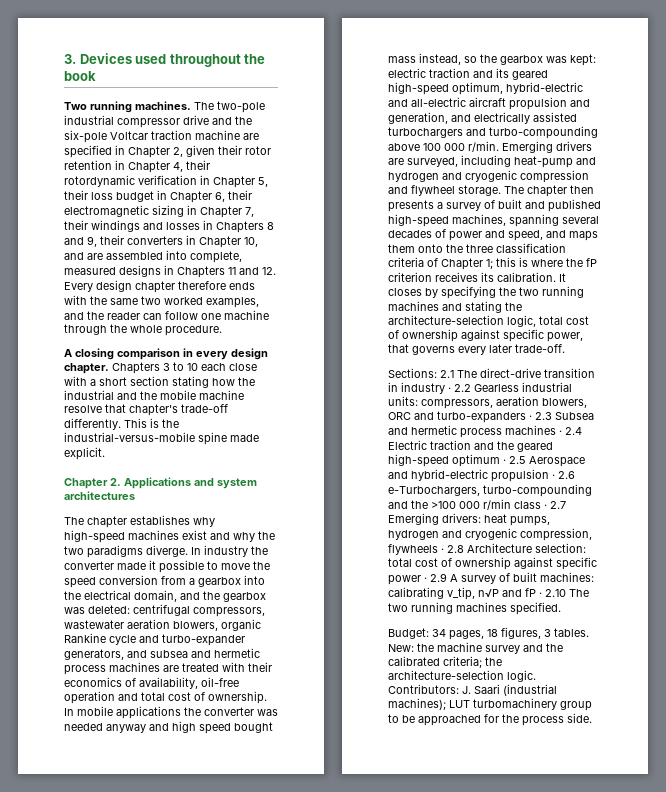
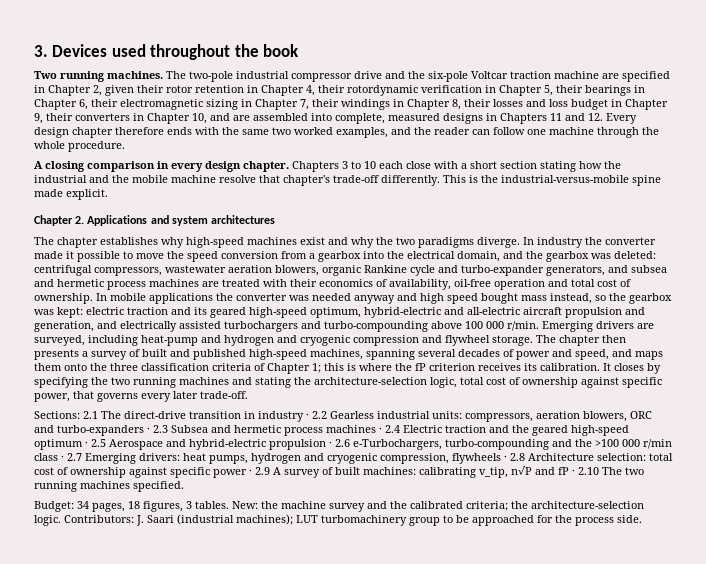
[91,191,154,202] loss budget -> [585,85,631,96] bearings
[143,220,274,233] [64,237,84,245] and losses in Chapters 8 and -> [393,99,668,110] in Chapter 8, their losses and loss budget in Chapter

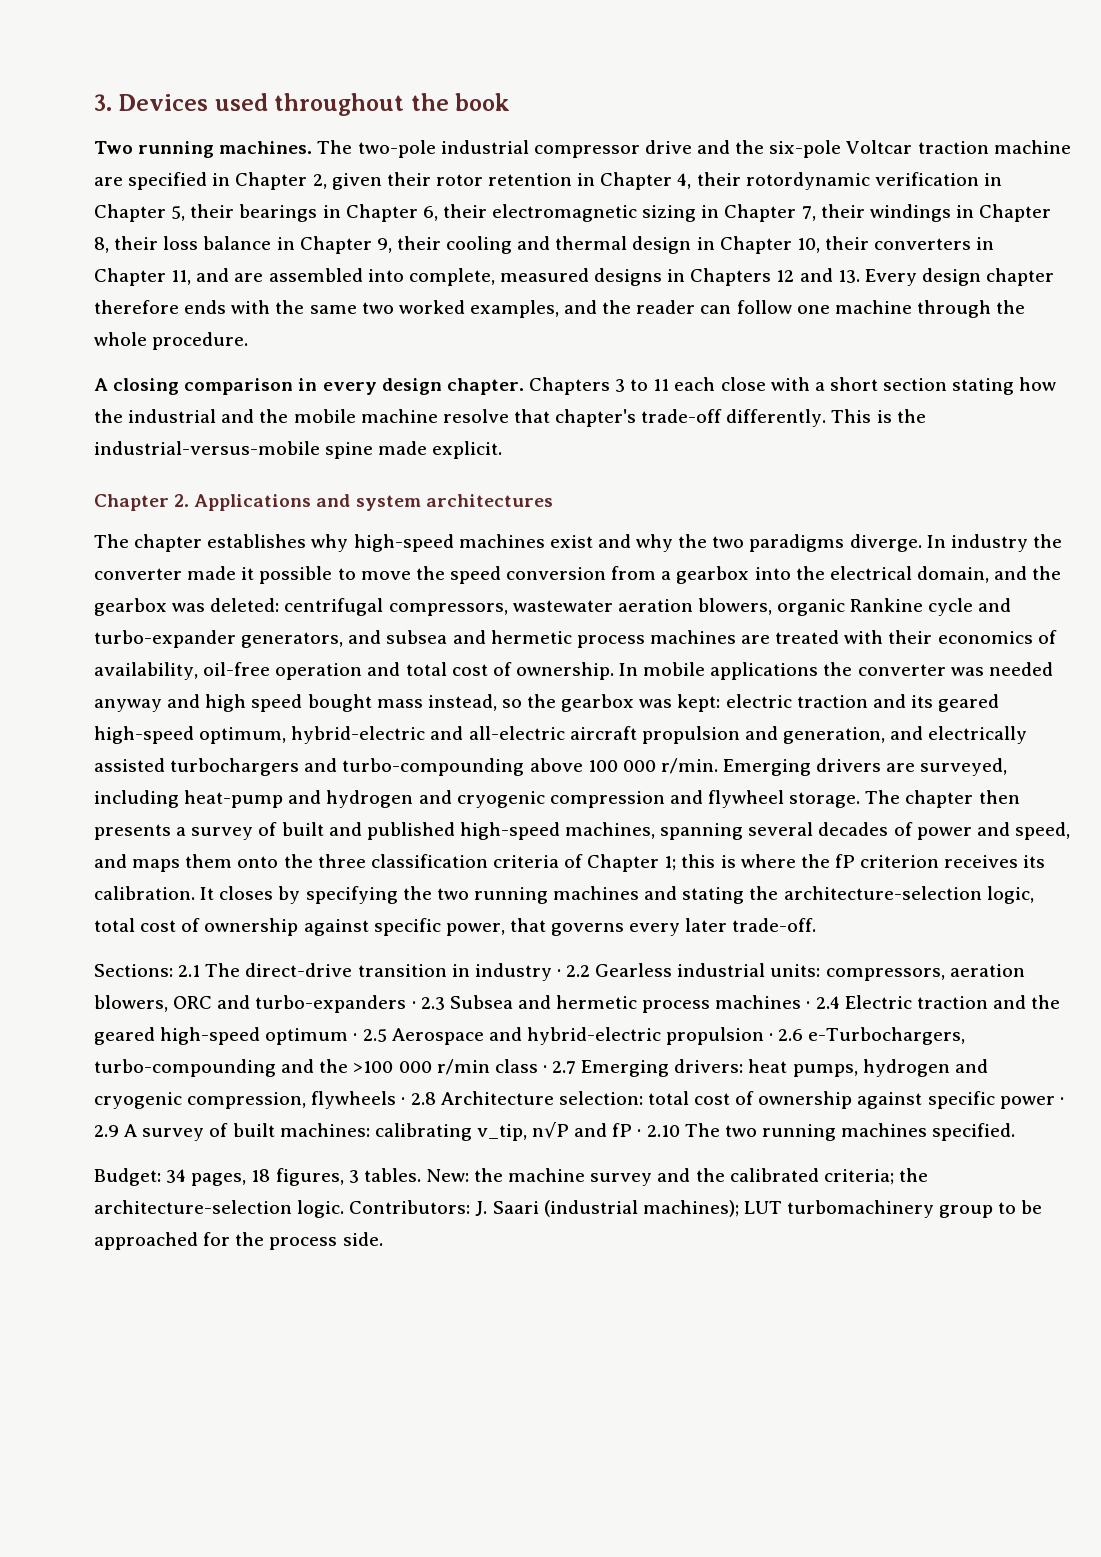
[493,99,668,110] [34,113,43,124] losses and loss budget in Chapter 9, -> [163,236,820,254] loss balance in Chapter 9, their cooling and thermal design in Chapter 10,
[192,113,207,124] 10, -> [171,270,192,285] 11,
[550,113,603,121] 11 and 12. -> [776,268,860,283] 12 and 13.
[364,161,376,169] 10 -> [653,379,670,391] 11

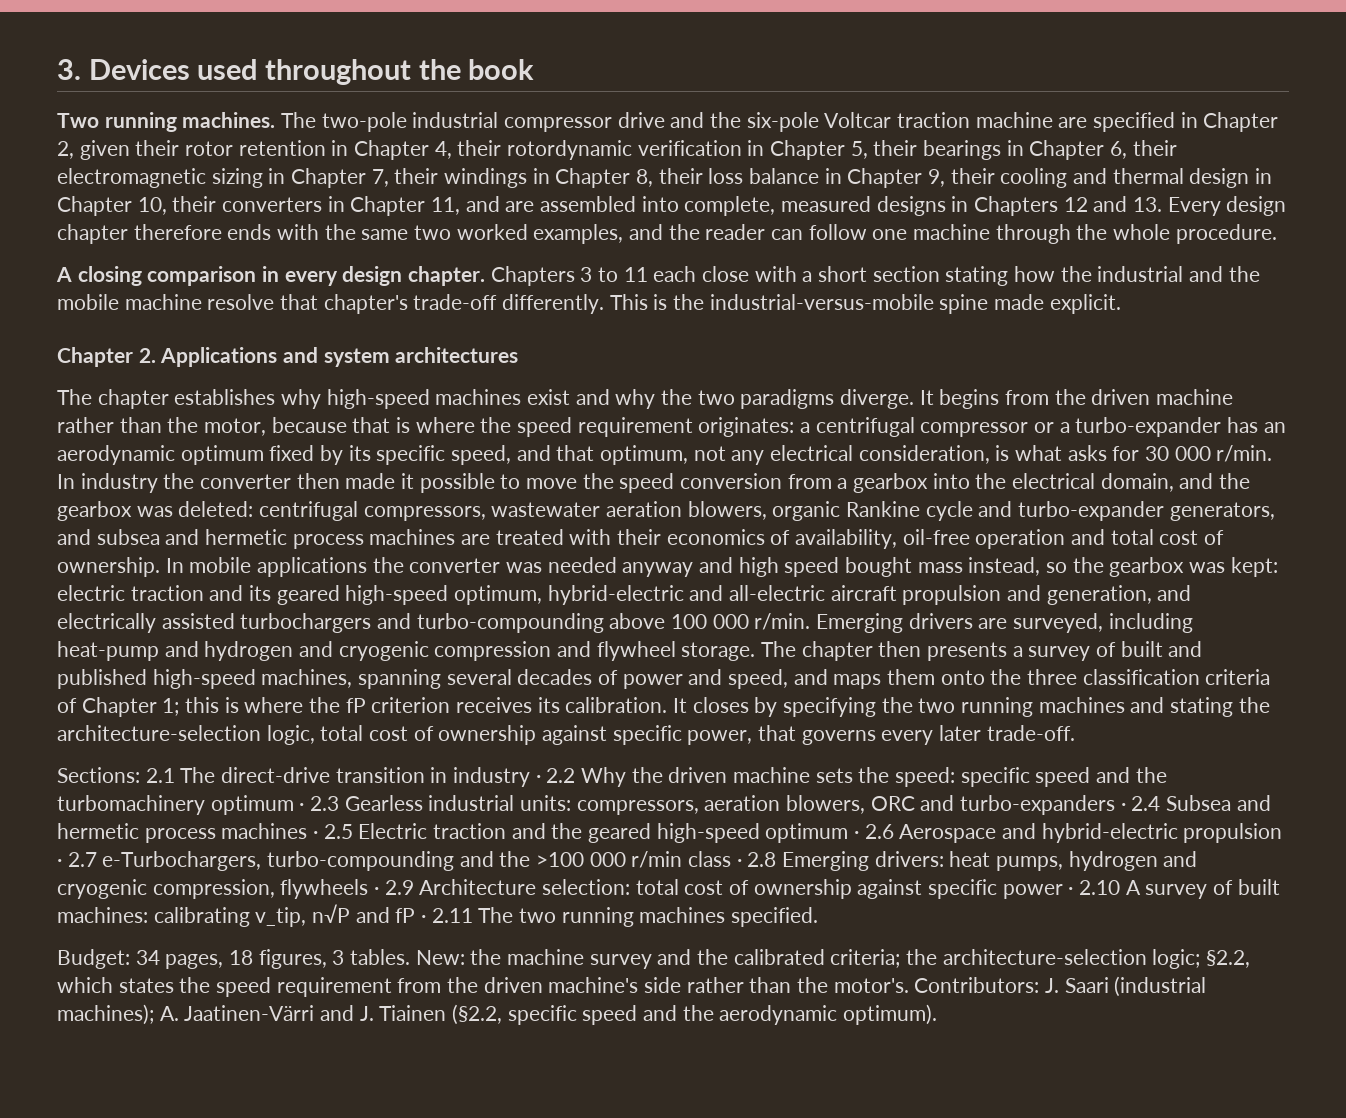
(922, 543) none -> [919,389,1234,409] [57,417,1286,437] [57,445,1273,465] It begins from the driven machine rather than the motor, because that is where the speed requirement originates: a centrifugal compressor or a turbo-expander has an aerodynamic optimum fixed by its specific speed, and that optimum, not any electrical consideration, is what asks for 30 000 r/min.
(182, 574) none -> [296,473,340,489] then
(591, 971) none -> [581,767,1167,787] [57,795,340,815] Why the driven machine sets the speed: specific speed and the turbomachinery optimum · 2.3
[420,997,445,1010] 2.3 -> [1131,796,1161,811] 2.4
[815,996,840,1009] 2.4 -> [323,824,353,839] 2.5
[362,1029,387,1042] 2.5 -> [864,824,894,839] 2.6
[778,1029,804,1041] 2.6 -> [67,852,97,867] 2.7
[552,1061,577,1074] 2.7 -> [747,852,777,867] 2.8
[410,1092,436,1105] 2.8 -> [384,880,414,895] 2.9
[94,1125,119,1137] 2.9 -> [1079,880,1121,895] 2.10
[646,1125,680,1137] 2.10 -> [431,908,473,923] 2.11
[297,1200,345,1218] logic. -> [1152,949,1251,969] [57,977,909,997] logic; §2.2, which states the speed requirement from the driven machine's side rather than the motor's.
[743,1200,1043,1218] [94,1232,383,1250] LUT turbomachinery group to be approached for the process side. -> [159,1004,938,1025] A. Jaatinen-Värri and J. Tiainen (§2.2, specific speed and the aerodynamic optimum).

